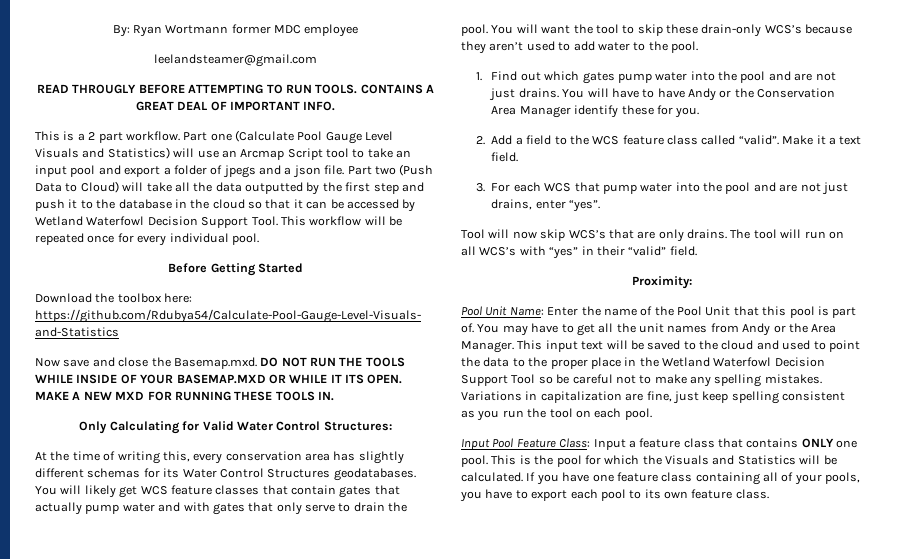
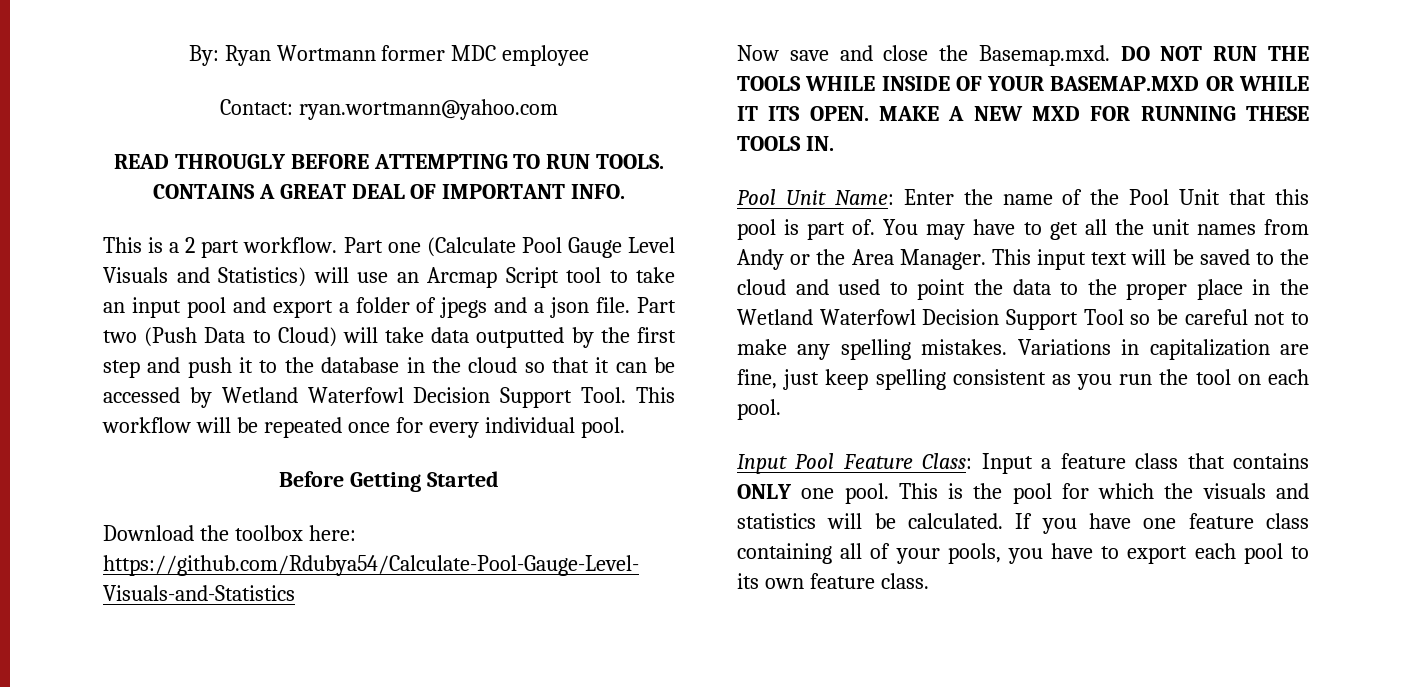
[154,54,317,67] leelandsteamer@gmail.com -> [220,99,558,120] Contact: ryan.wortmann@yahoo.com
[174,182,213,192] all the -> (425, 335) none
[79,421,392,434] [35,451,404,464] [35,468,416,481] [35,485,400,498] [35,502,408,515] [461,24,853,37] [461,41,698,54] [476,71,836,84] [489,88,836,101] [491,105,700,118] [476,135,862,145] [491,152,519,162] [476,182,848,195] [491,199,601,212] [461,229,844,242] [461,246,697,259] [631,276,692,289] // Only Calculating for Valid Water Control Structures: // At the time of writing this, every conservation area has slightly different schemas for its Water Control Structures geodatabases. You will likely get WCS feature classes that contain gates that actually pump water and with gates that only serve to drain the pool. You will want the tool to skip these drain-only WCS’s because they aren’t used to add water to the pool. // 1. Find out which gates pump water into the pool and are not just drains. You will have to have Andy or the Conservation Area Manager identify these for you. // 2. Add a field to the WCS feature class called “valid”. Make it a text field. // 3. For each WCS that pump water into the pool and are not just drains, enter “yes”. // Tool will now skip WCS’s that are only drains. The tool will run on all WCS’s with “yes” in their “valid” field. // Proximity: -> (834, 143) none
[665,455,796,465] Visuals and Statistics -> [1202,483,1309,499] [737,513,816,529] visuals and statistics

